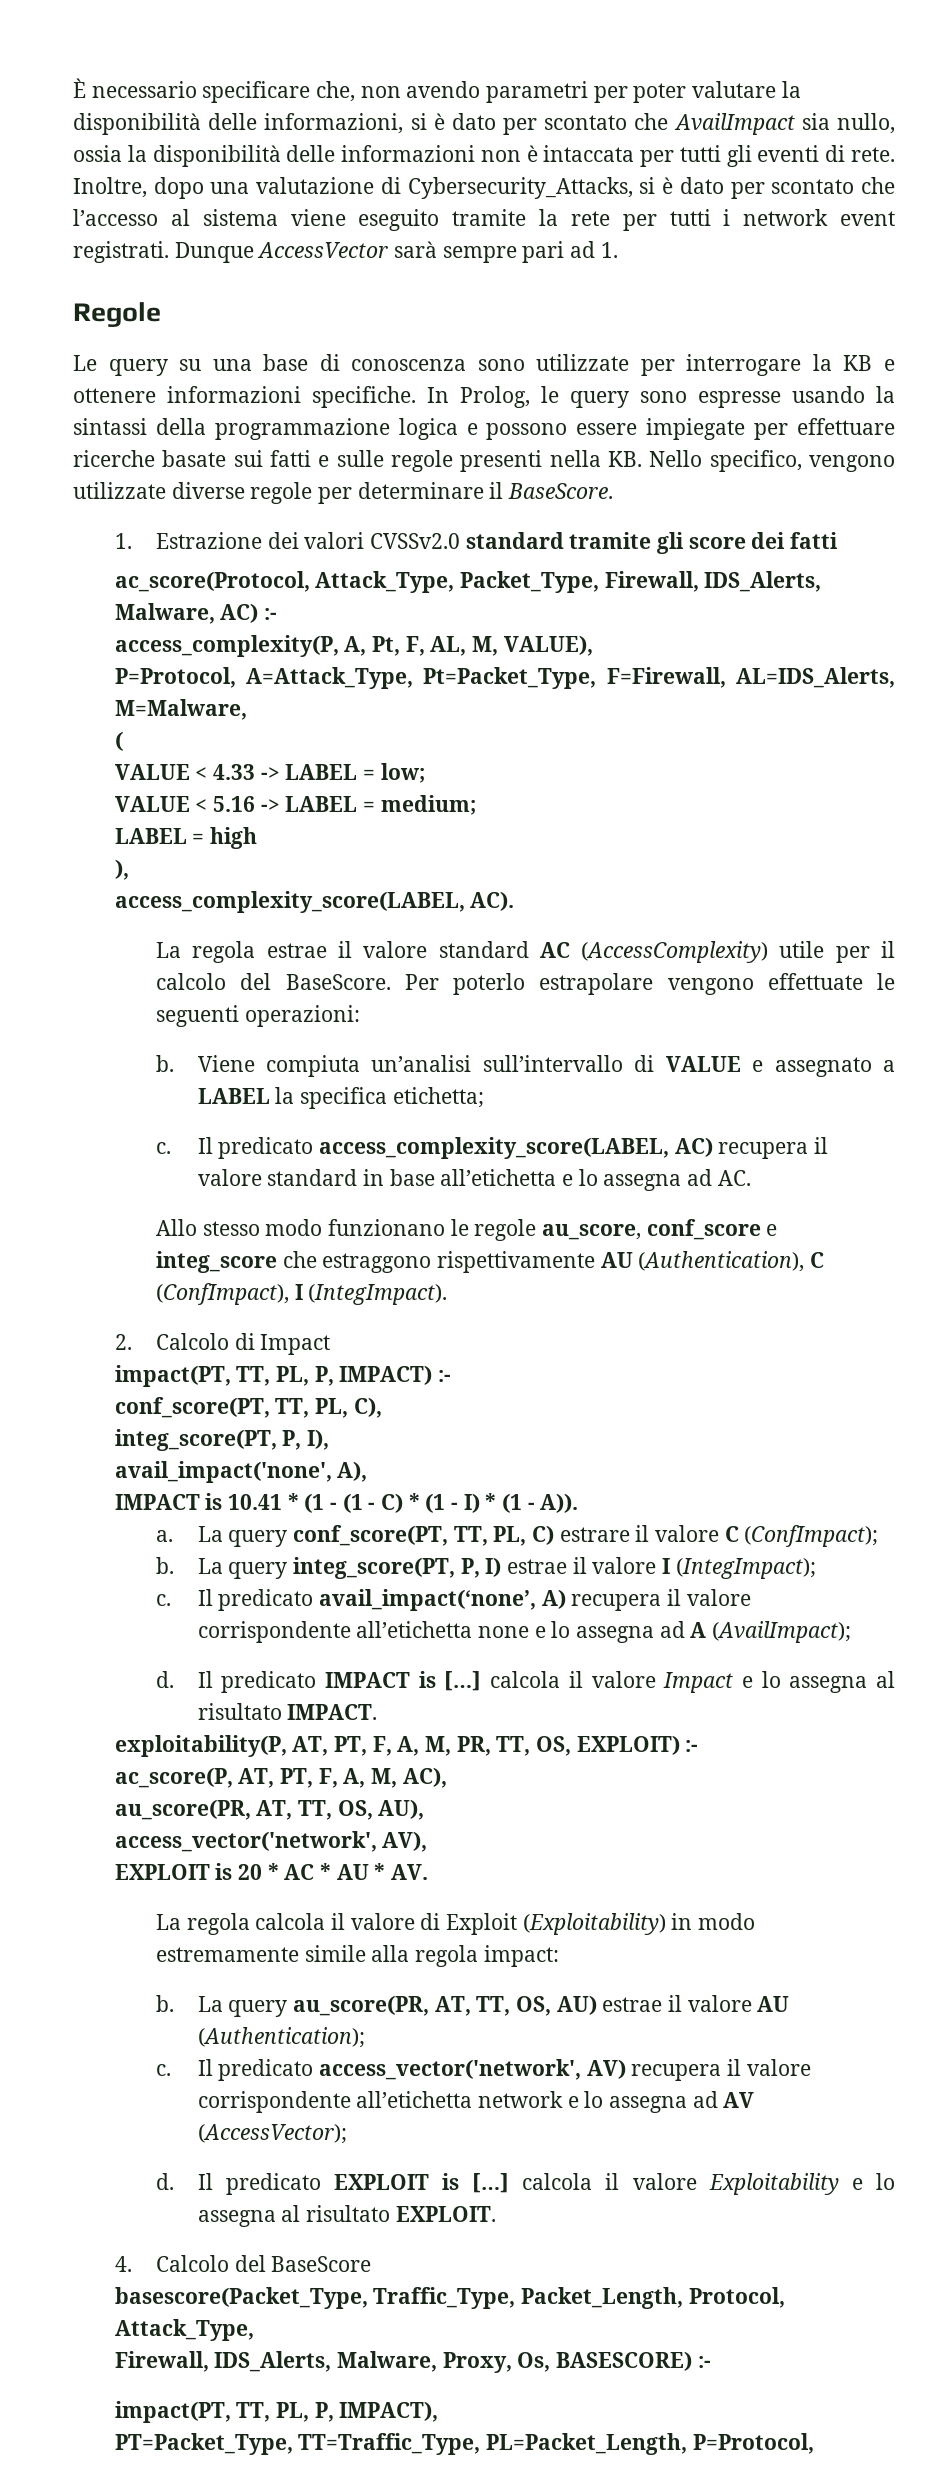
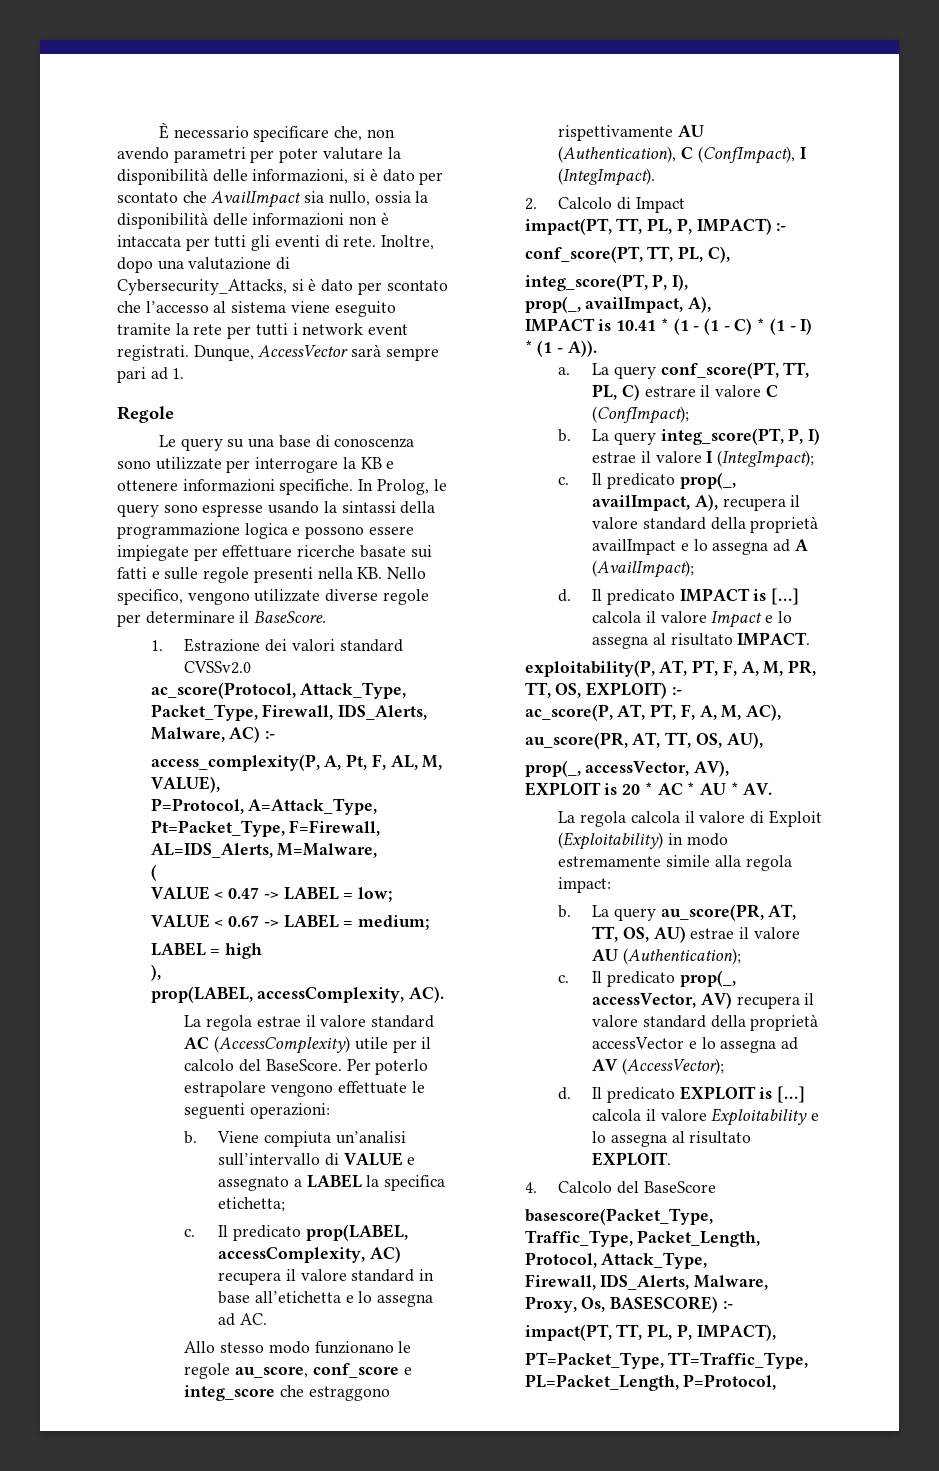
[174,242,254,263] Dunque -> [193,345,254,361] Dunque,
(365, 540) none -> [339,639,403,652] standard
[465,532,839,554] standard tramite gli score dei fatti -> (252, 667) none
[212,764,255,780] 4.33 -> [228,887,260,899] 0.47
[212,796,255,812] 5.16 -> [228,915,260,927] 0.67
[114,891,465,913] access_complexity_score(LABEL, -> [150,986,405,1003] prop(LABEL, accessComplexity,
[318,1137,669,1159] access_complexity_score(LABEL, -> [305,1224,408,1241] [218,1247,366,1263] prop(LABEL, accessComplexity,
[114,1461,332,1483] avail_impact('none', -> [524,296,684,313] prop(_, availImpact,
[318,1589,751,1611] [197,1621,529,1643] avail_impact(‘none’, A) recupera il valore corrispondente all’etichetta none -> [679,472,736,489] [592,494,801,511] [592,516,819,533] [592,539,677,555] prop(_, availImpact, A), recupera il valore standard della proprietà availImpact
[114,1831,377,1852] access_vector('network', -> [524,760,690,777] prop(_, accessVector,
[318,2059,581,2080] access_vector('network', -> [679,970,736,987] [592,993,697,1008] prop(_, accessVector,
[197,2091,563,2113] corrispondente all’etichetta network -> [642,1014,819,1031] [592,1037,685,1049] standard della proprietà accessVector

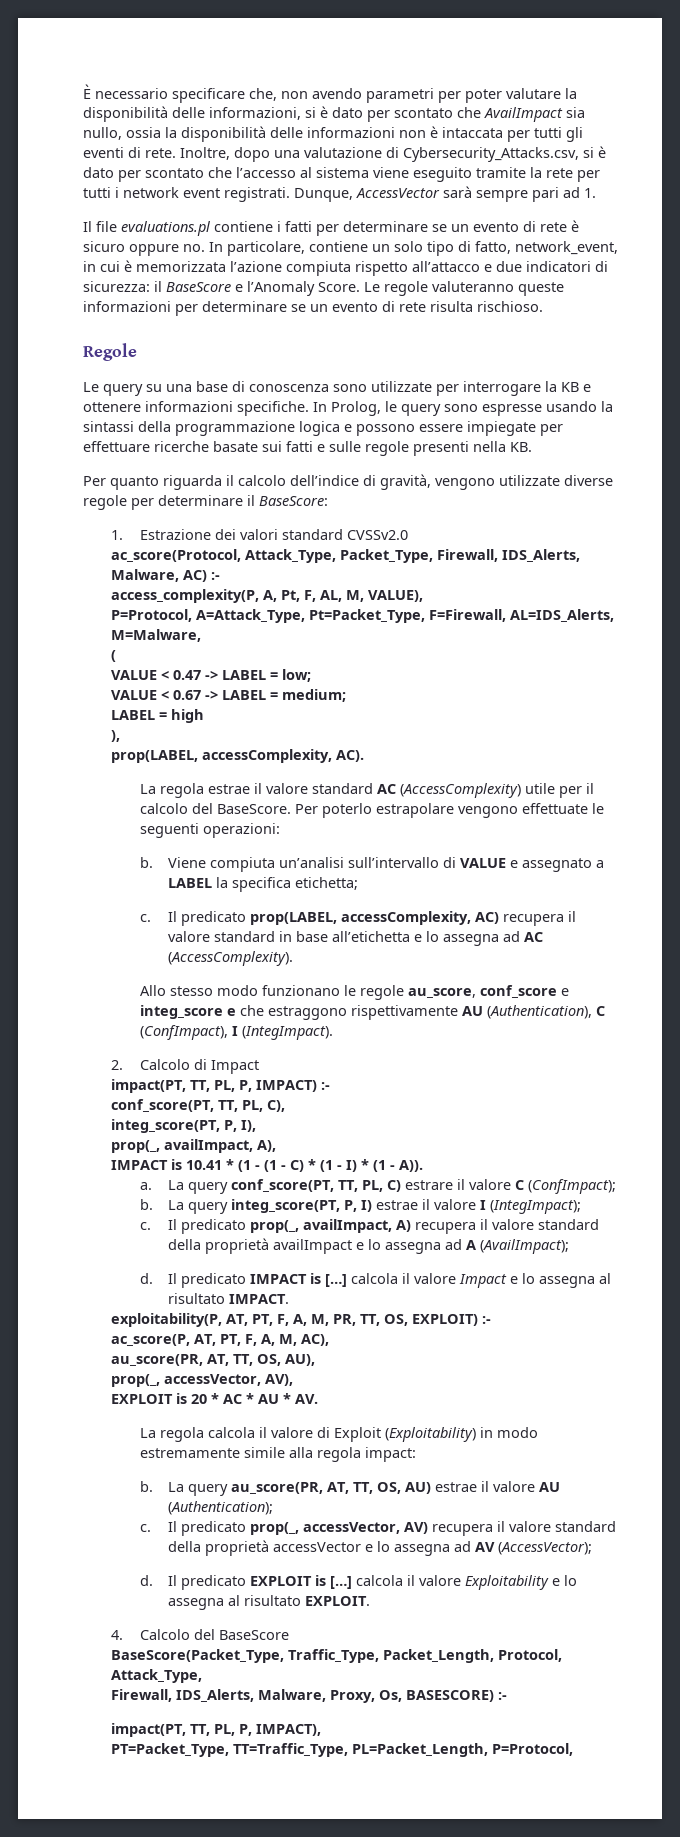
[117,279,287,295] Cybersecurity_Attacks, -> [403,147,579,162] Cybersecurity_Attacks.csv,
(185, 373) none -> [83,220,579,236] [83,241,618,256] [83,260,608,276] [83,281,564,296] [83,301,543,316] // Il file evaluations.pl contiene i fatti per determinare se un evento di rete è sicuro oppure no. In particolare, contiene un solo tipo di fatto, network_event, in cui è memorizzata l’azione compiuta rispetto all’attacco e due indicatori di sicurezza: il BaseScore e l’Anomaly Score. Le regole valuteranno queste informazioni per determinare se un evento di rete risulta rischioso.
[387,567,427,579] [117,589,183,605] Nello specifico, -> [83,474,431,490] // Per quanto riguarda il calcolo dell’indice di gravità,
[254,611,327,623] BaseScore. -> [259,496,328,506] BaseScore:
[239,1313,267,1325] AC. -> [523,932,543,942] [167,951,293,966] AC (AccessComplexity).
(276, 1393) none -> [226,1008,236,1016] e
[694,494,718,511] A), -> [395,1220,411,1232] A)
[524,1208,713,1225] basescore(Packet_Type, -> [111,1649,285,1663] BaseScore(Packet_Type,

